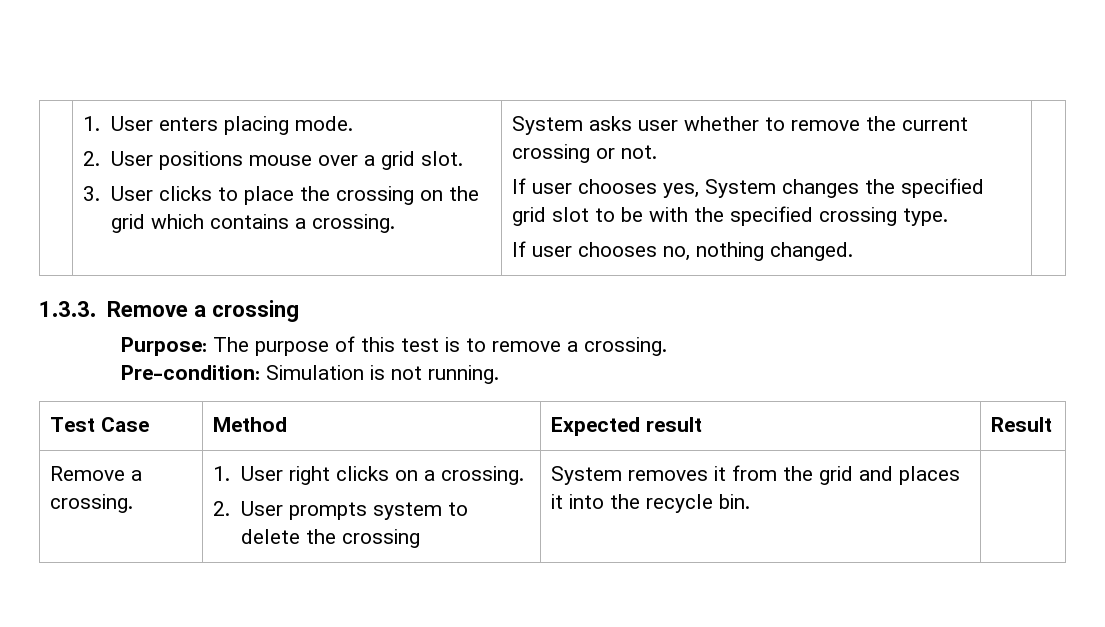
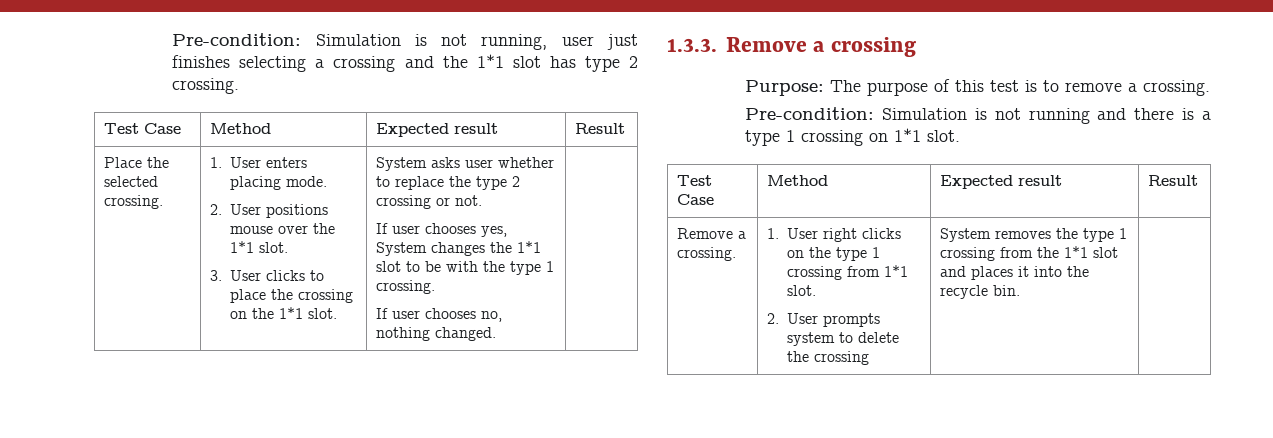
(83, 123) none -> [172,33,638,50] [172,54,638,72] [172,78,240,94] [104,123,182,134] [210,123,272,134] [376,123,499,137] [575,123,626,134] [104,157,170,168] [104,176,159,187] [104,195,164,209] Pre-condition: Simulation is not running, user just finishes selecting a crossing and the 1*1 slot has type 2 crossing. // Test Case | Method | Expected result | Result // Place the selected crossing.
[363,151,415,170] a grid -> [313,223,336,234] [230,241,255,253] the 1*1
[110,214,395,233] grid which contains a crossing. -> [279,307,338,319] 1*1 slot.
[791,116,969,131] remove the current -> [395,176,521,190] replace the type 2
[901,178,985,198] [512,207,547,226] specified grid -> [517,241,542,253] 1*1
[730,206,949,226] specified crossing type. -> [510,261,555,275] [376,280,436,294] type 1 crossing.
[428,365,500,384] running. -> [1028,108,1211,124] [745,128,961,146] running and there is a type 1 crossing on 1*1 slot.
[423,466,524,485] a crossing. -> [809,247,881,261] [787,265,909,280] [787,285,817,296] the type 1 crossing from 1*1 slot.
[714,465,854,485] it from the grid -> [1056,228,1128,242] [940,246,1119,261] the type 1 crossing from the 1*1 slot

